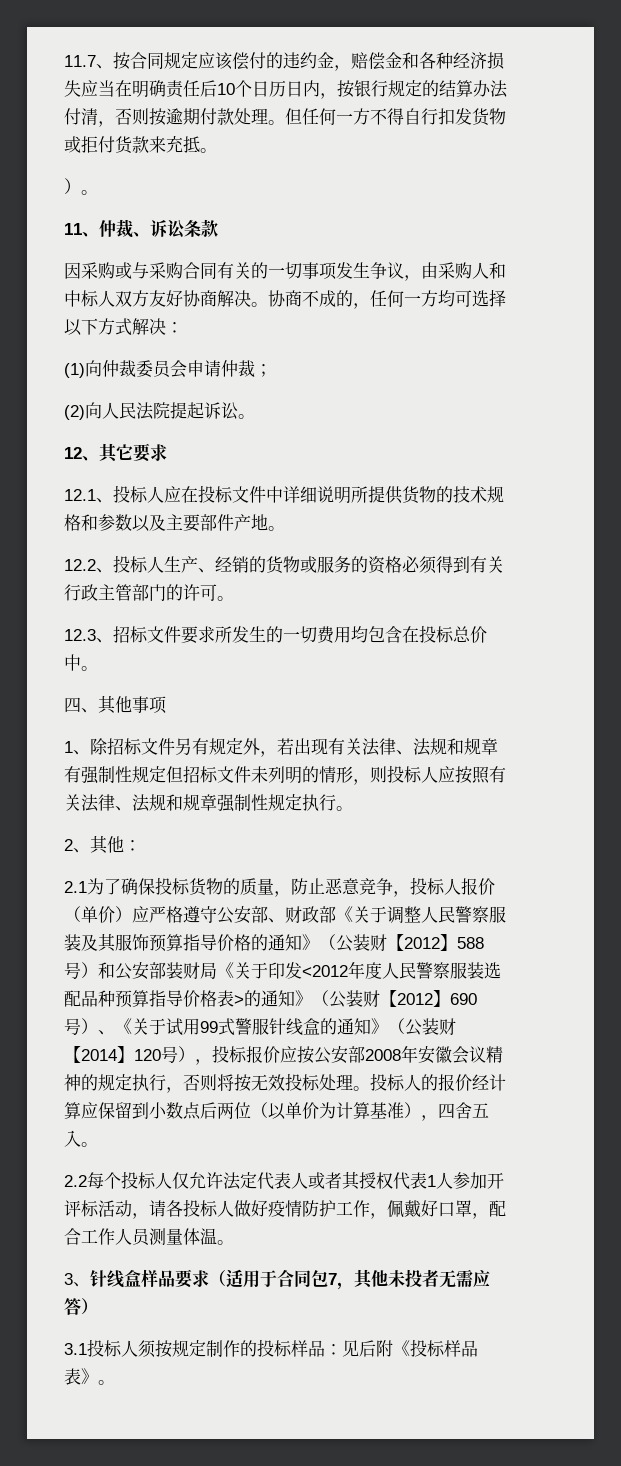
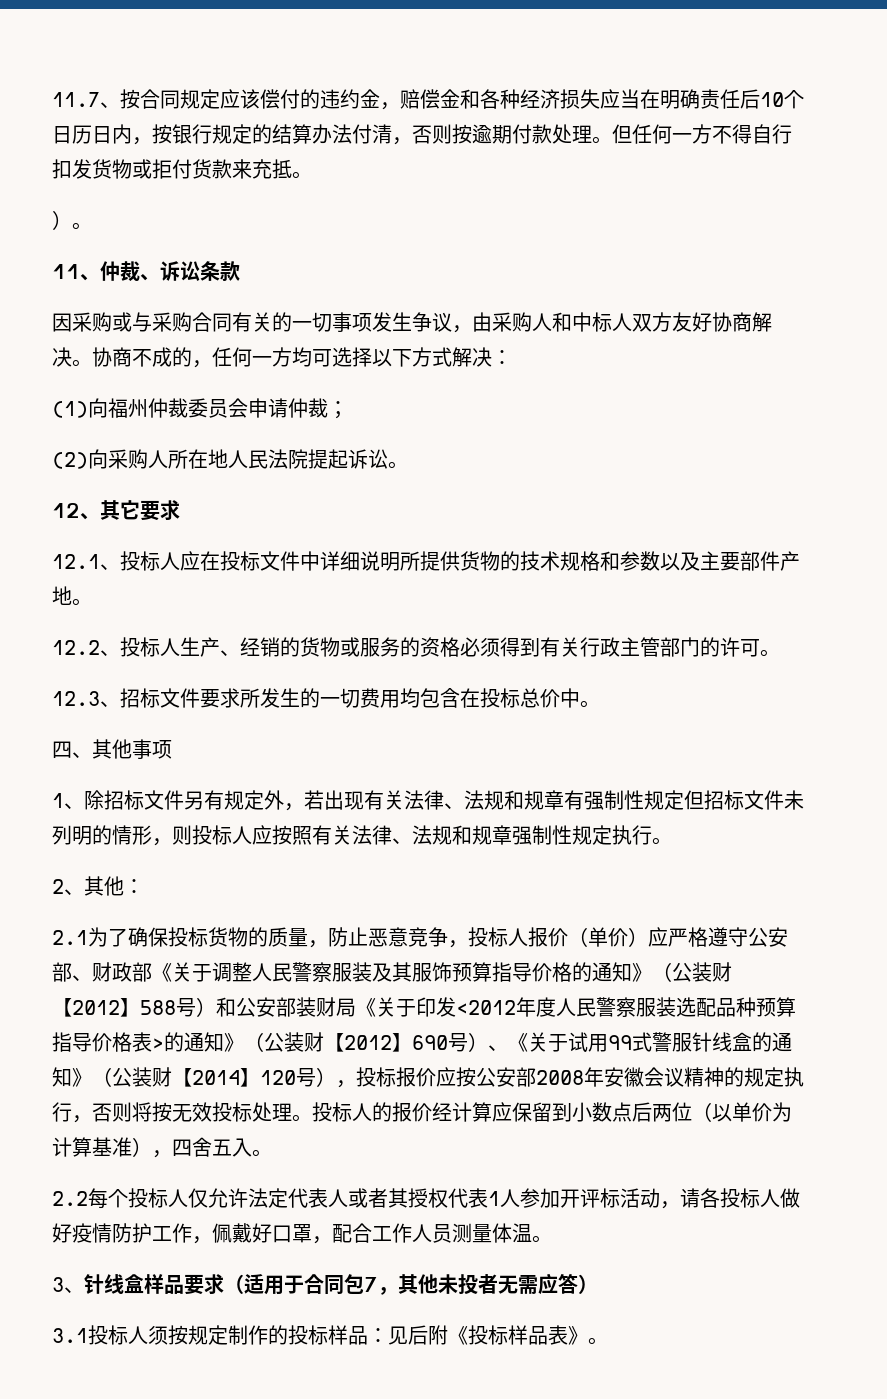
(102, 368) none -> [108,398,148,418] 福州
(102, 410) none -> [108,449,228,469] 采购人所在地

